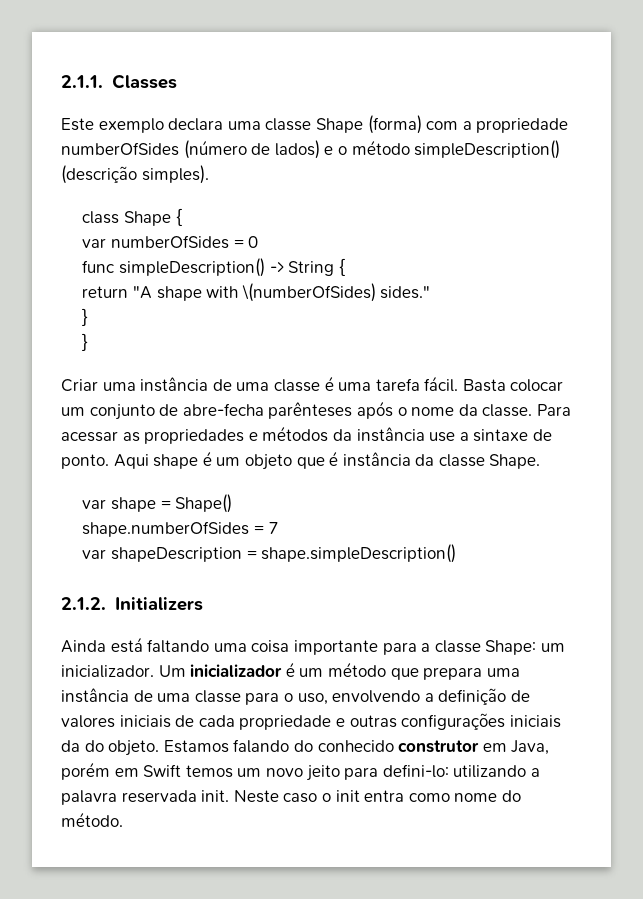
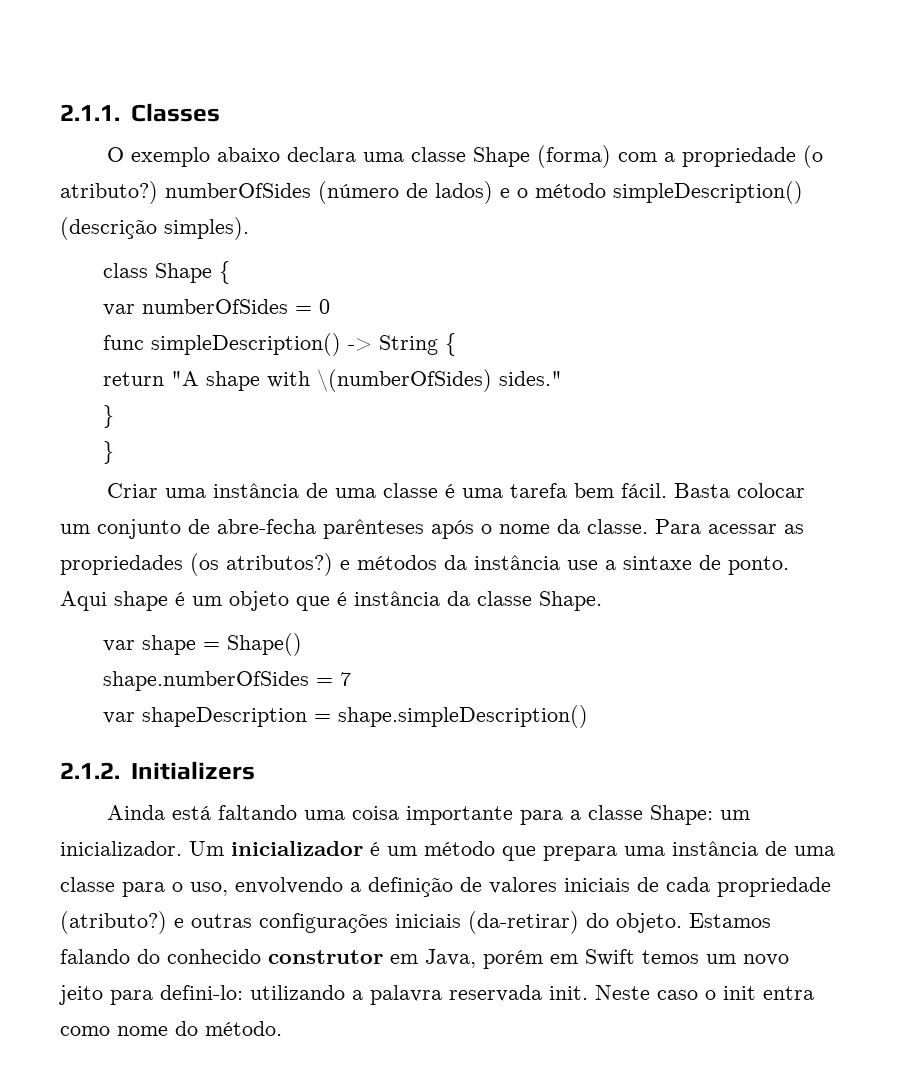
[61,118,164,133] Este exemplo -> [106,147,280,167] O exemplo abaixo
(569, 125) none -> [802,145,823,168] [60,181,158,204] (o atributo?)
(420, 384) none -> [573,483,614,498] bem
(245, 436) none -> [190,553,333,576] (os atributos?)
(332, 722) none -> [60,911,167,934] (atributo?)
[61,740,80,752] da -> [468,911,579,934] (da-retirar)

